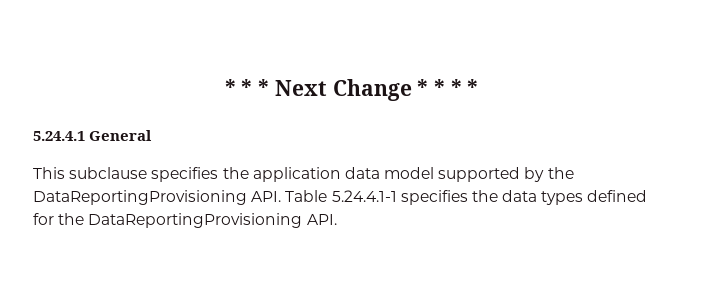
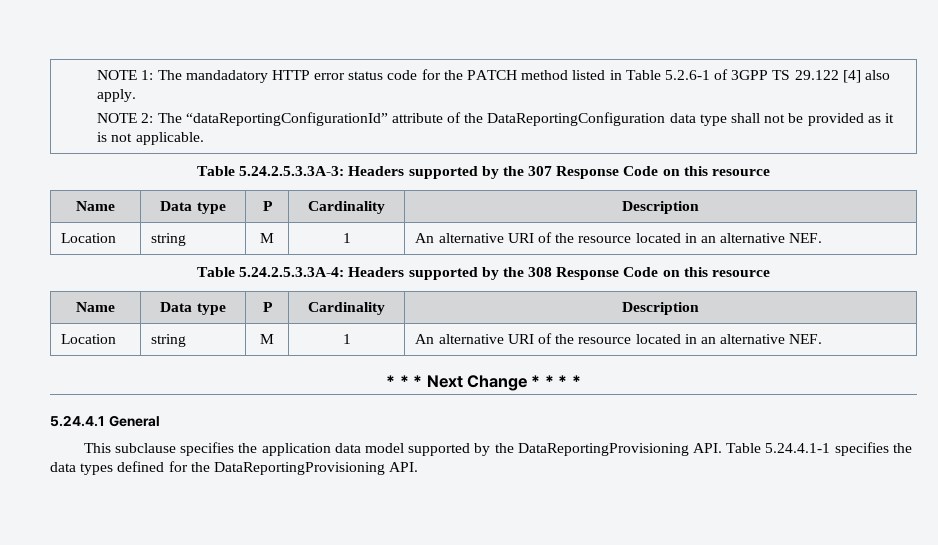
(224, 87) none -> [97,69,891,83] [97,89,137,102] [97,112,894,126] [97,132,204,145] [196,166,771,179] [76,201,115,211] [160,201,226,214] [262,201,273,211] [308,201,385,214] [622,201,700,214] [61,233,117,243] [151,233,187,246] [260,233,274,243] [342,233,351,243] [415,232,823,243] [196,267,771,280] [76,302,115,312] [160,302,226,315] [262,302,273,312] [308,302,385,315] [622,302,700,315] [61,334,117,344] [151,334,187,347] [260,334,274,344] [342,334,351,344] [415,333,823,344] NOTE 1: The mandadatory HTTP error status code for the PATCH method listed in Table 5.2.6-1 of 3GPP TS 29.122 [4] also apply. // NOTE 2: The “dataReportingConfigurationId” attribute of the DataReportingConfiguration data type shall not be provided as it is not applicable. // Table 5.24.2.5.3.3A-3: Headers supported by the 307 Response Code on this resource // Name | Data type | P | Cardinality | Description // Location | string | M | 1 | An alternative URI of the resource located in an alternative NEF. // Table 5.24.2.5.3.3A-4: Headers supported by the 308 Response Code on this resource // Name | Data type | P | Cardinality | Description // Location | string | M | 1 | An alternative URI of the resource located in an alternative NEF. //

